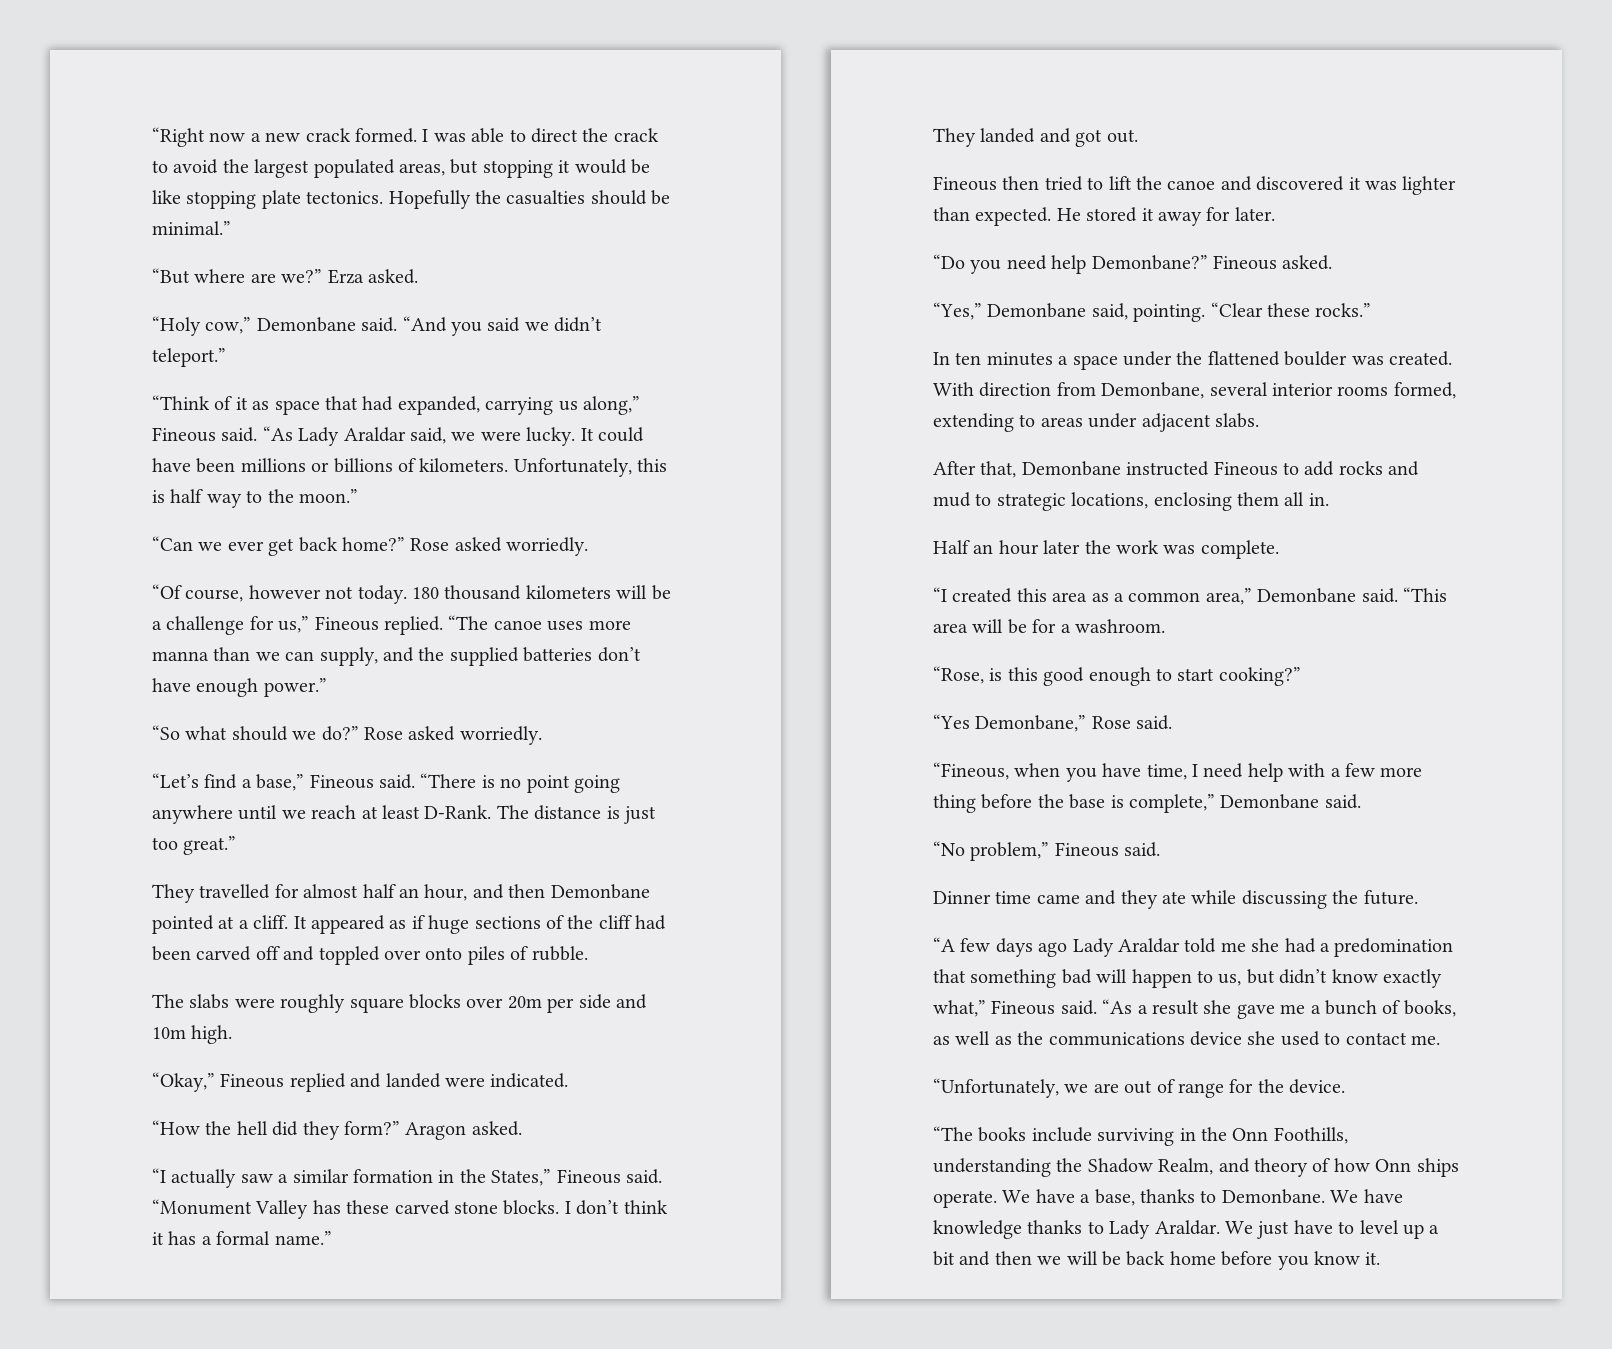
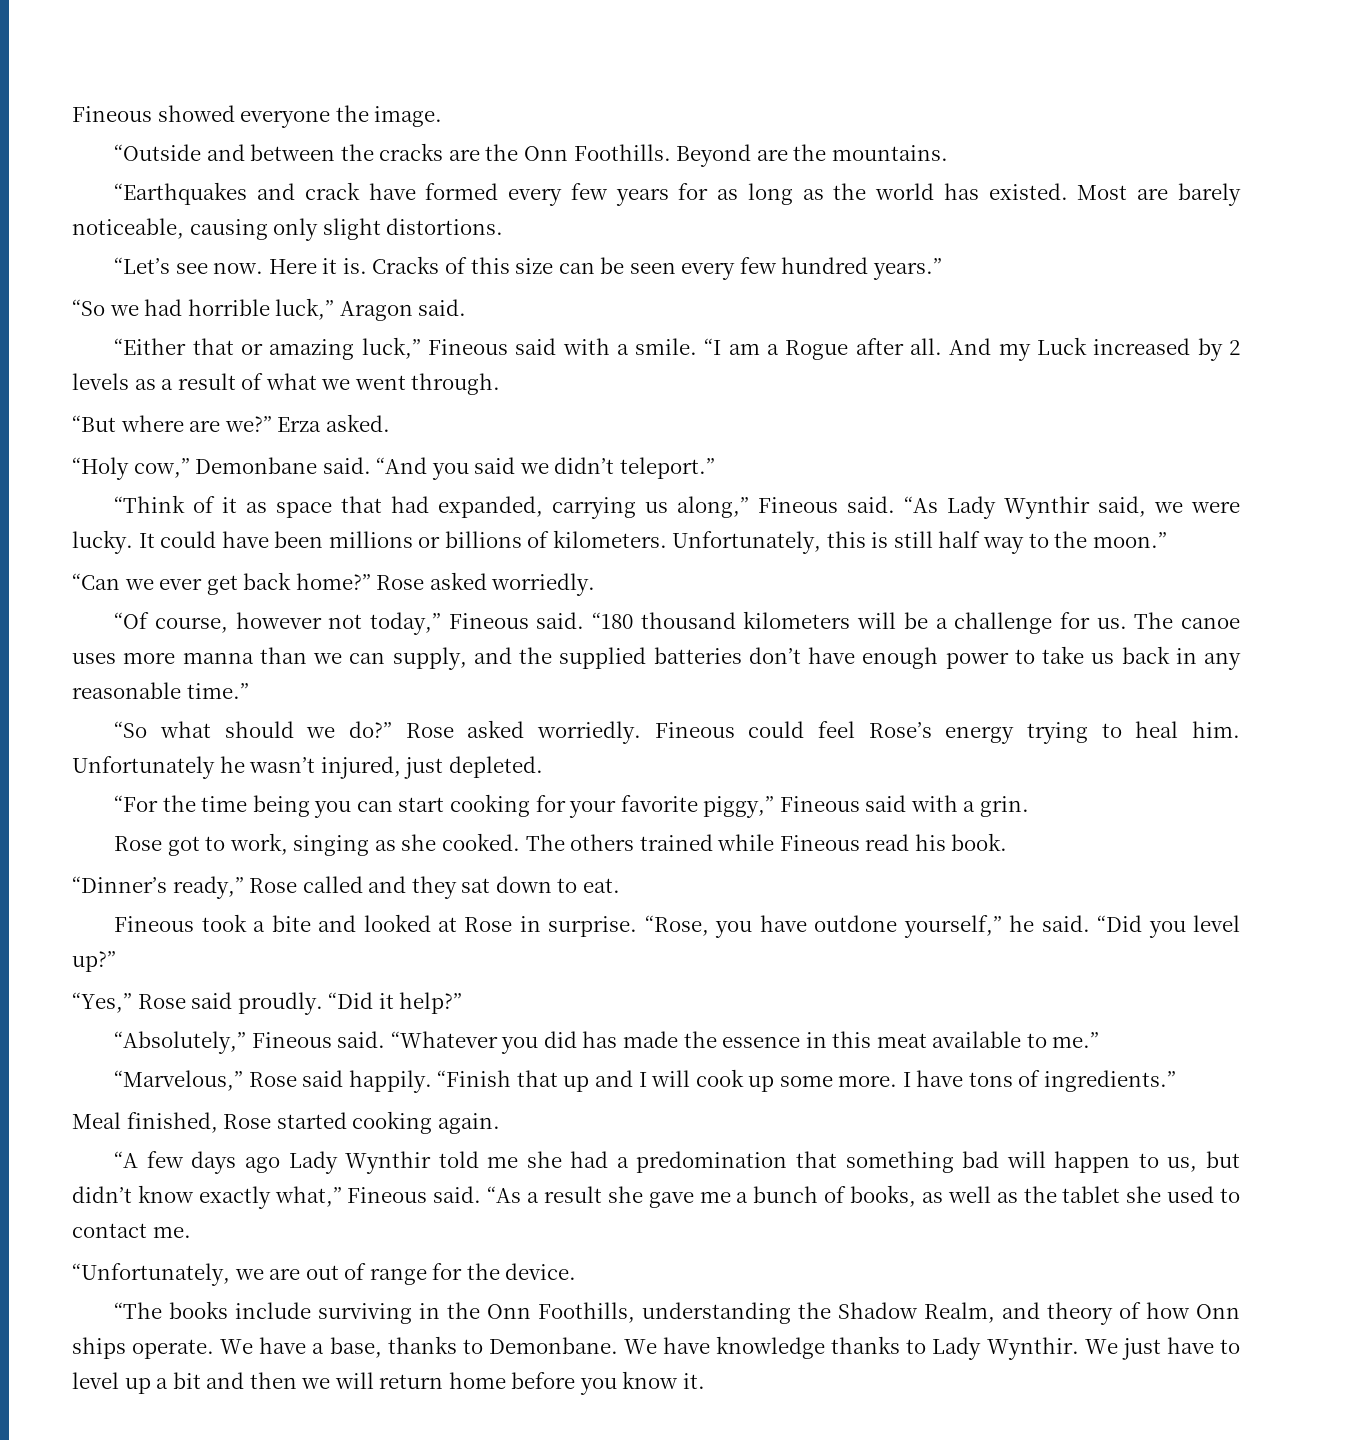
[152,127,659,147] [152,159,650,178] [152,190,671,209] [152,221,231,235] “Right now a new crack formed. I was able to direct the crack to avoid the largest populated areas, but stopping it would be like stopping plate tectonics. Hopefully the casualties should be minimal.” -> [72,105,443,128] [114,143,948,167] [114,182,1242,206] [72,218,504,241] [114,256,942,280] [72,298,467,321] [114,337,1240,361] [72,373,501,395] Fineous showed everyone the image. // “Outside and between the cracks are the Onn Foothills. Beyond are the mountains. // “Earthquakes and crack have formed every few years for as long as the world has existed. Most are barely noticeable, causing only slight distortions. // “Let’s see now. Here it is. Cracks of this size can be seen every few hundred years.” // “So we had horrible luck,” Aragon said. // “Either that or amazing luck,” Fineous said with a smile. “I am a Rogue after all. And my Luck increased by 2 levels as a result of what we went through.
[343,427,406,442] Araldar -> [1004,496,1091,519] Wynthir
(165, 496) none -> [893,531,933,548] still
[357,585,439,604] today. 180 -> [370,612,634,635] today,” Fineous said. “180
[278,615,489,635] us,” Fineous replied. “The -> [1096,612,1174,629] us. The
[263,678,327,697] power.” -> [945,646,1241,670] [72,682,249,699] power to take us back in any reasonable time.”
[152,773,620,793] [152,805,656,824] [152,836,237,855] [152,884,650,903] [152,915,667,934] [152,946,588,965] [152,994,647,1013] [152,1025,233,1044] [152,1072,569,1092] [152,1120,522,1140] [152,1168,662,1188] [152,1199,668,1219] [152,1231,332,1245] [933,128,1138,147] [933,176,1457,195] [933,207,1275,226] [933,254,1333,274] [933,302,1372,322] [933,351,1452,370] [933,382,1456,399] [933,413,1259,432] [933,461,1420,478] [933,492,1329,511] [933,540,1279,559] [933,587,1447,605] [933,619,1165,634] [933,666,1301,686] [933,714,1173,732] [933,762,1423,782] [933,794,1361,813] [933,841,1161,861] [933,890,1418,909] // “Let’s find a base,” Fineous said. “There is no point going anywhere until we reach at least D-Rank. The distance is just too great.” // They travelled for almost half an hour, and then Demonbane pointed at a cliff. It appeared as if huge sections of the cliff had been carved off and toppled over onto piles of rubble. // The slabs were roughly square blocks over 20m per side and 10m high. // “Okay,” Fineous replied and landed were indicated. // “How the hell did they form?” Aragon asked. // “I actually saw a similar formation in the States,” Fineous said. “Monument Valley has these carved stone blocks. I don’t think it has a formal name.” // They landed and got out. // Fineous then tried to lift the canoe and discovered it was lighter than expected. He stored it away for later. // “Do you need help Demonbane?” Fineous asked. // “Yes,” Demonbane said, pointing. “Clear these rocks.” // In ten minutes a space under the flattened boulder was created. With direction from Demonbane, several interior rooms formed, extending to areas under adjacent slabs. // After that, Demonbane instructed Fineous to add rocks and mud to strategic locations, enclosing them all in. // Half an hour later the work was complete. // “I created this area as a common area,” Demonbane said. “This area will be for a washroom. // “Rose, is this good enough to start cooking?” // “Yes Demonbane,” Rose said. // “Fineous, when you have time, I need help with a few more thing before the base is complete,” Demonbane said. // “No problem,” Fineous said. // Dinner time came and they ate while discussing the future. -> [654,721,1241,744] [72,756,543,779] [114,794,1029,818] [114,833,1008,856] [72,876,620,899] [114,914,1240,938] [72,951,116,972] [72,992,463,1015] [114,1031,1100,1054] [114,1069,1176,1093] [72,1111,500,1134] Fineous could feel Rose’s energy trying to heal him. Unfortunately he wasn’t injured, just depleted. // “For the time being you can start cooking for your favorite piggy,” Fineous said with a grin. // Rose got to work, singing as she cooked. The others trained while Fineous read his book. // “Dinner’s ready,” Rose called and they sat down to eat. // Fineous took a bite and looked at Rose in surprise. “Rose, you have outdone yourself,” he said. “Did you level up?” // “Yes,” Rose said proudly. “Did it help?” // “Absolutely,” Fineous said. “Whatever you did has made the essence in this meat available to me.” // “Marvelous,” Rose said happily. “Finish that up and I will cook up some more. I have tons of ingredients.” // Meal finished, Rose started cooking again.
[1118,938,1180,953] Araldar -> [345,1151,432,1174] Wynthir
[1048,1031,1242,1046] communications device -> [1062,1186,1121,1203] tablet
[1154,1220,1220,1235] Araldar. -> [986,1337,1079,1360] Wynthir.
[1102,1251,1166,1266] be back -> [379,1374,444,1389] return

